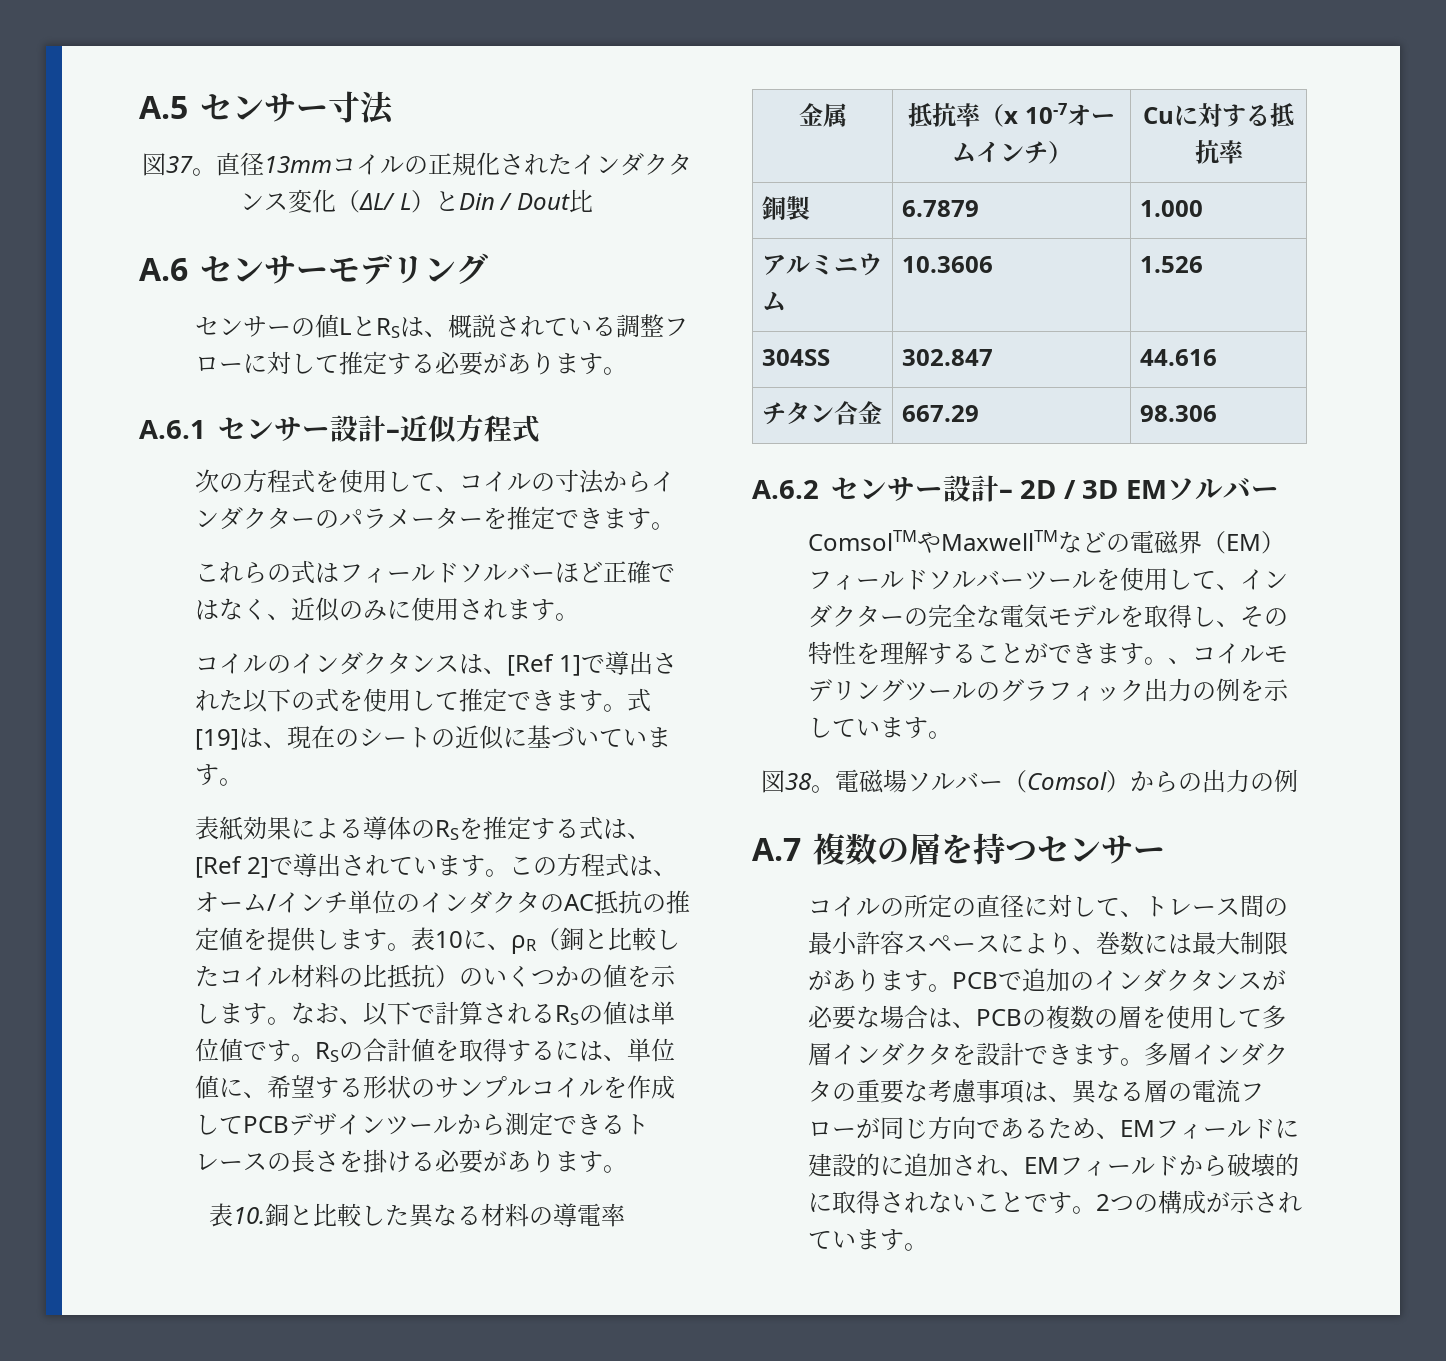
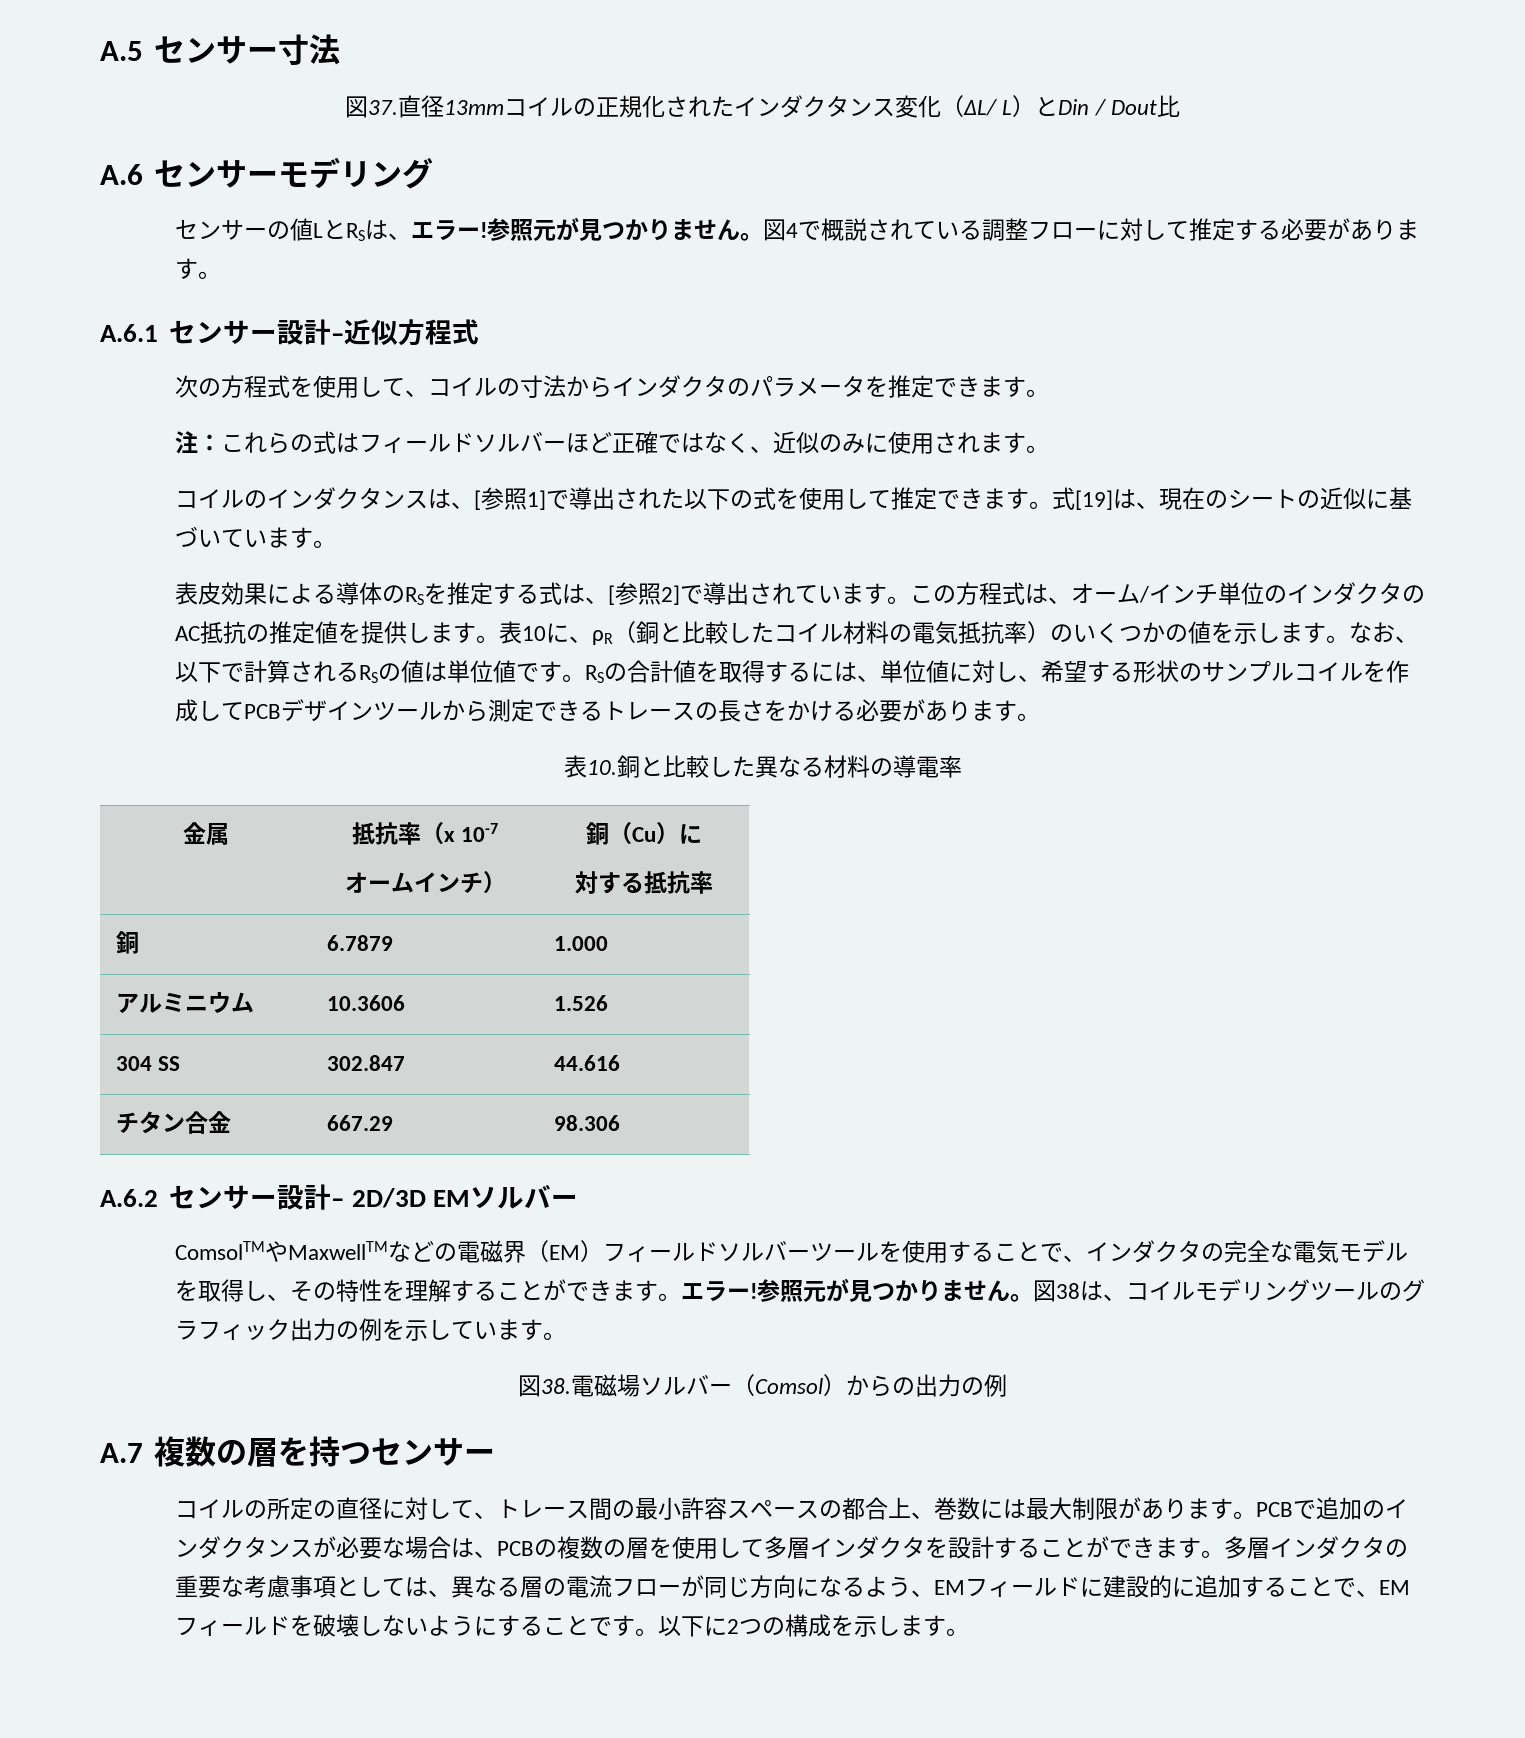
[165,156,216,176] 37。 -> [368,100,399,115] 37.
(449, 334) none -> [410,217,821,241] エラー!参照元が見つかりません。図4で
[291,517,316,527] ー -> (727, 386) none
[459,517,484,527] ー -> (865, 386) none
(676, 526) none -> [174,431,221,454] 注：
[507,654,555,676] [Ref -> [473,487,527,510] [参照
[219,816,244,840] 紙 -> [197,582,221,605] 皮
[195,856,243,878] [Ref -> [607,582,661,605] [参照
[363,964,436,988] 比抵抗 -> [911,621,1027,644] 電気抵抗率
(244, 1088) none -> [971,660,1018,683] 対し
[363,1149,389,1173] 掛 -> [786,700,810,721] か
(1067, 113) none -> (499, 832) //
[1143,105,1198,126] Cuに -> [586,822,702,845] 銅（Cu）に //
[786,196,811,220] 製 -> (140, 942) none
[762,349,831,366] 304SS -> [116,1056,181,1071] 304 SS
[1020,480,1119,499] 2D / 3D -> [351,1188,426,1208] 2D/3D
[1168,569,1217,590] して -> [947,1241,1063,1262] することで
[880,615,905,625] ー -> (1201, 1251) none
(1169, 661) none -> [680,1278,1103,1302] エラー!参照元が見つかりません。図38は
[785,773,835,793] 38。 -> [541,1378,571,1394] 38.
[1000,932,1073,955] により -> [818,1497,911,1520] の都合上
(1025, 1054) none -> [993,1536,1109,1558] することが
(1025, 1091) none -> [335,1576,405,1597] として
[976,1117,1097,1139] であるため -> [795,1576,911,1597] になるよう
[952,1153,1300,1177] [808,1190,977,1214] され、EMフィールドから破壊的に取得されない -> [1240,1576,1410,1597] [174,1614,543,1637] することで、EMフィールドを破壊しないようにする
(1097, 1210) none -> [657,1616,727,1637] 以下に
[1206,1191,1303,1214] [808,1231,857,1249] が示されてい -> [830,1615,900,1637] を示し

